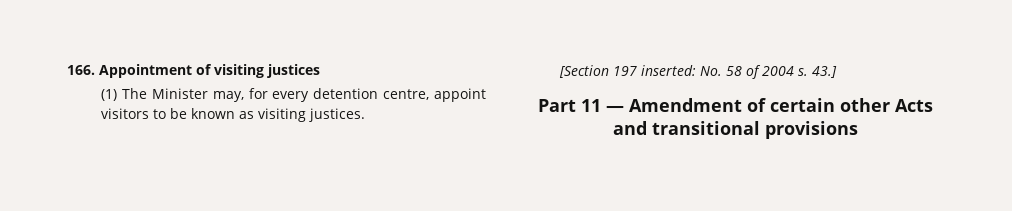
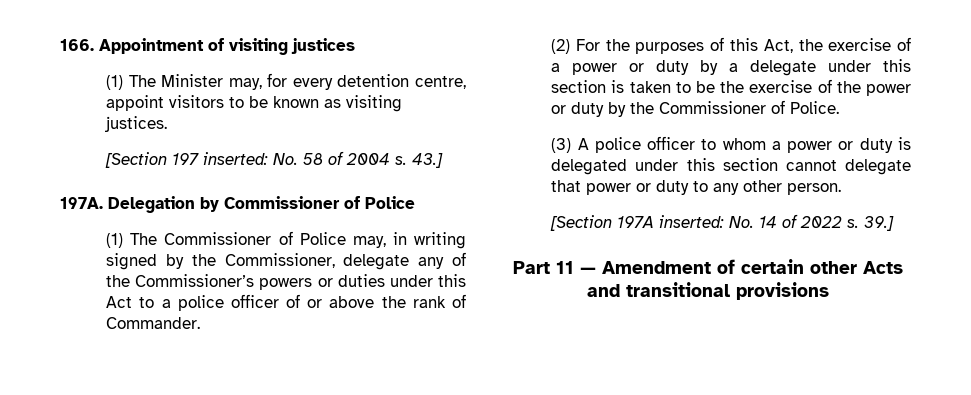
(837, 72) none -> [60,196,415,213] [106,231,467,249] [106,252,467,270] [106,274,467,290] [106,294,466,311] [106,317,201,329] [551,37,911,54] [551,59,911,76] [551,79,911,96] [551,100,840,117] [551,136,911,153] [551,158,911,175] [551,180,842,195] [550,214,895,231] // 197A. Delegation by Commissioner of Police // (1) The Commissioner of Police may, in writing signed by the Commissioner, delegate any of the Commissioner’s powers or duties under this Act to a police officer of or above the rank of Commander. // (2) For the purposes of this Act, the exercise of a power or duty by a delegate under this section is taken to be the exercise of the power or duty by the Commissioner of Police. // (3) A police officer to whom a power or duty is delegated under this section cannot delegate that power or duty to any other person. // [Section 197A inserted: No. 14 of 2022 s. 39.]

